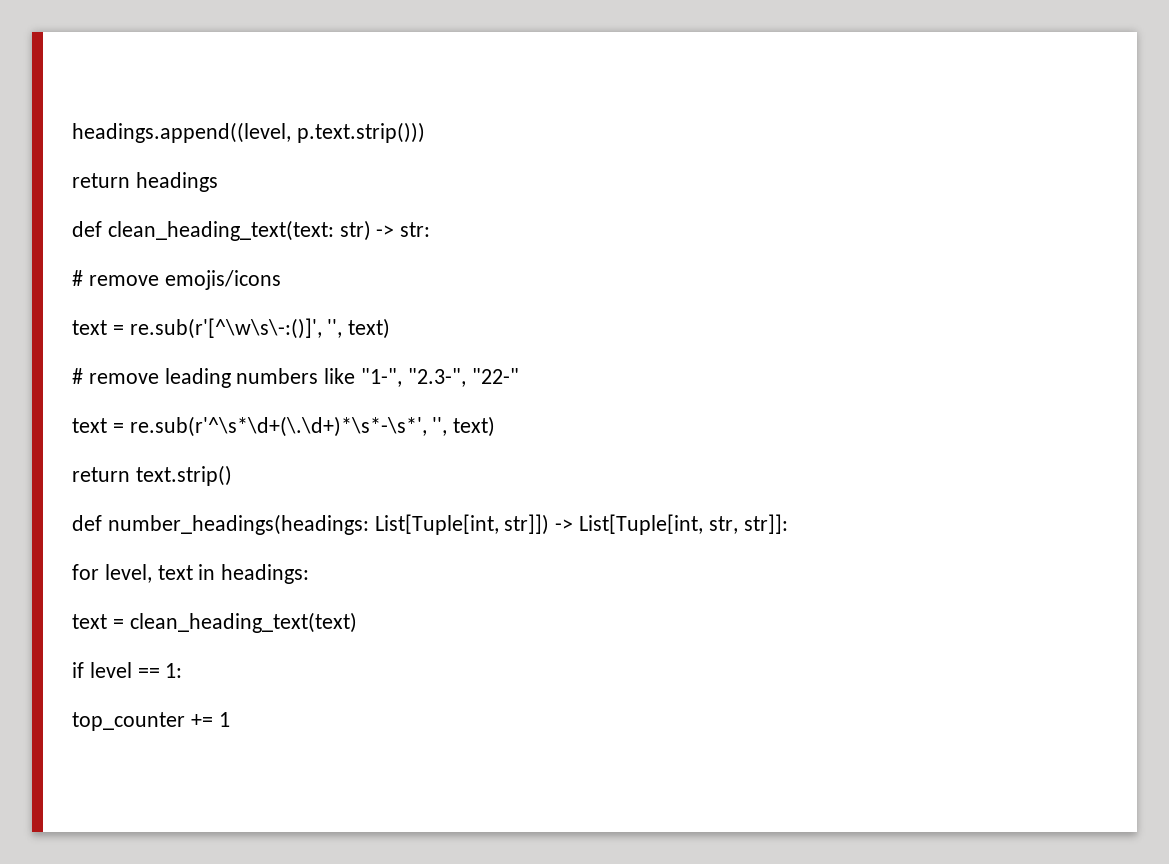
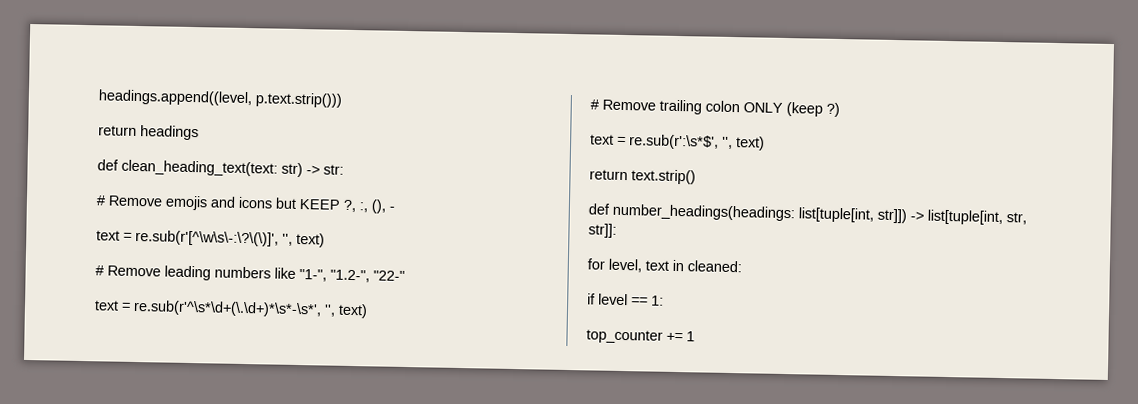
[88,270,281,290] [72,318,391,339] [72,368,159,384] remove emojis/icons // text = re.sub(r'[^\w\s\-:()]', '', text) // # remove -> [108,195,395,214] [96,229,325,248] [95,265,161,277] Remove emojis and icons but KEEP ?, :, (), - // text = re.sub(r'[^\w\s\-:\?\(\)]', '', text) // # Remove
[407,368,466,387] "2.3-", -> [330,269,370,283] "1.2-",
(496, 426) none -> [590,99,840,117] [590,134,765,151] // # Remove trailing colon ONLY (keep ?) // text = re.sub(r':\s*$', '', text)
[374,514,499,535] List[Tuple[int, -> [798,207,874,223] list[tuple[int,
[579,514,704,535] List[Tuple[int, -> [927,209,1003,226] list[tuple[int,
[221,564,310,584] [72,612,357,633] headings: // text = clean_heading_text(text) -> [687,260,742,273] cleaned:

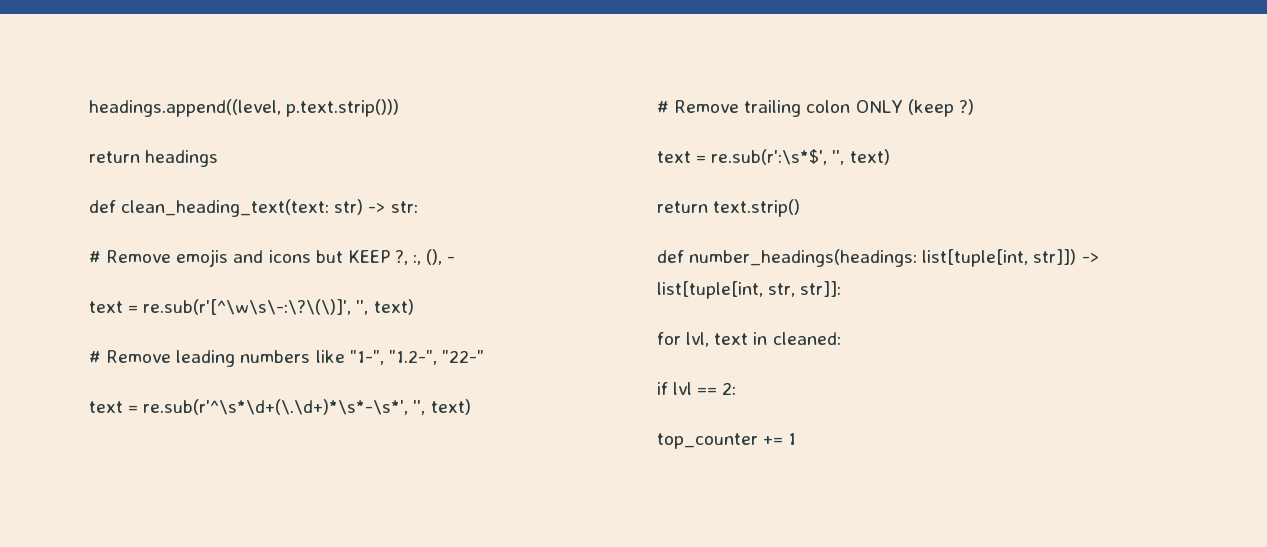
[608,258,642,273] level, -> [686,332,710,347] lvl,
[598,293,664,306] level == 1: -> [673,382,737,395] lvl == 2:

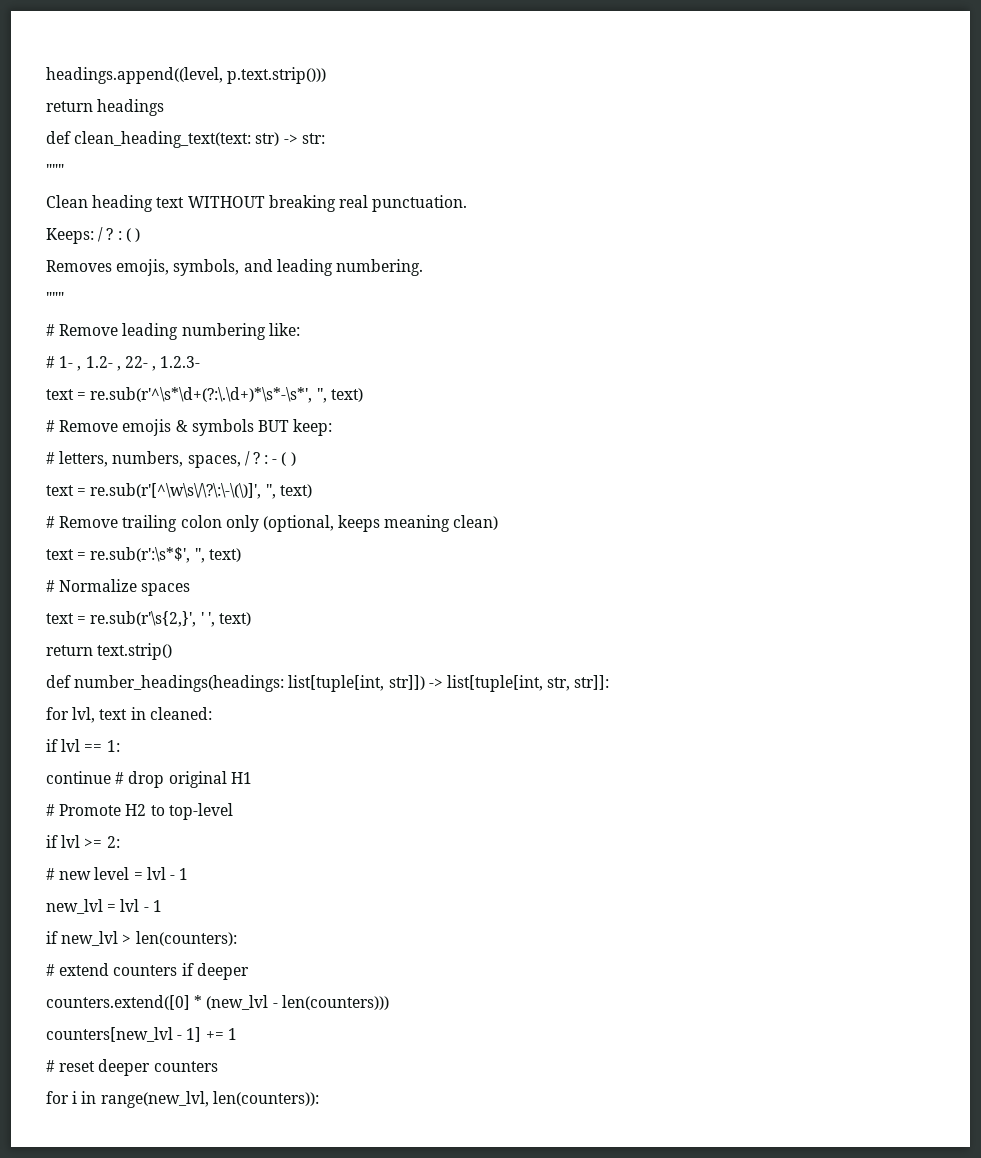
[89,249,456,267] [89,299,414,315] [89,350,484,367] [89,399,409,415] # Remove emojis and icons but KEEP ?, :, (), - // text = re.sub(r'[^\w\s\-:\?\(\)]', '', text) // # Remove leading numbers like "1-", "1.2-", "22-" // text = re.sub(r'^\s*\d+(\.\d+)*\s*-\s*', -> [46,164,64,176] [46,195,468,212] [46,227,140,244] [46,259,423,276] [46,292,64,304] [46,323,300,340] [46,356,201,371] [46,387,363,403] [46,419,333,436] [46,451,296,468] [46,483,262,499] """ // Clean heading text WITHOUT breaking real punctuation. // Keeps: / ? : ( ) // Removes emojis, symbols, and leading numbering. // """ // # Remove leading numbering like: // # 1- , 1.2- , 22- , 1.2.3- // text = re.sub(r'^\s*\d+(?:\.\d+)*\s*-\s*', '', text) // # Remove emojis & symbols BUT keep: // # letters, numbers, spaces, / ? : - ( ) // text = re.sub(r'[^\w\s\/\?\:\-\(\)]',
[855,99,974,117] ONLY (keep ?) -> [225,515,499,532] only (optional, keeps meaning clean)
(890, 157) none -> [46,579,191,596] [46,611,251,627] // # Normalize spaces // text = re.sub(r'\s{2,}', ' ', text)
[722,382,737,395] [657,433,797,449] 2: // top_counter += 1 -> [106,740,120,752] [46,771,252,788] [46,803,233,820] [46,835,120,848] [46,867,189,880] [46,899,162,914] [46,931,237,946] [46,963,249,980] [46,995,389,1010] [46,1027,237,1042] [46,1059,218,1076] [46,1091,319,1108] 1: // continue # drop original H1 // # Promote H2 to top-level // if lvl >= 2: // # new level = lvl - 1 // new_lvl = lvl - 1 // if new_lvl > len(counters): // # extend counters if deeper // counters.extend([0] * (new_lvl - len(counters))) // counters[new_lvl - 1] += 1 // # reset deeper counters // for i in range(new_lvl, len(counters)):

